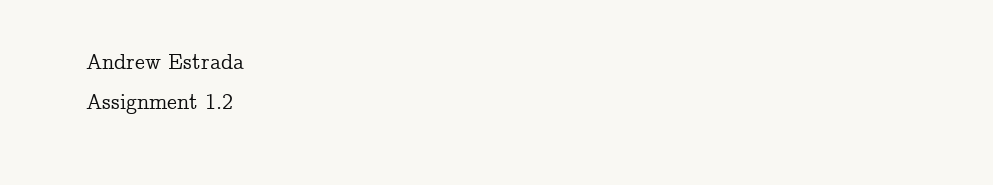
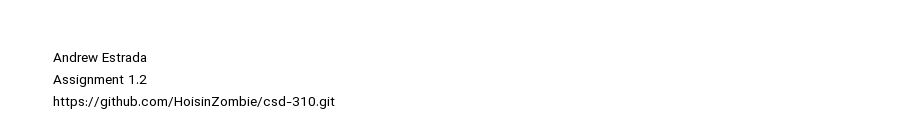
(233, 101) none -> [53,96,335,109] // https://github.com/HoisinZombie/csd-310.git

